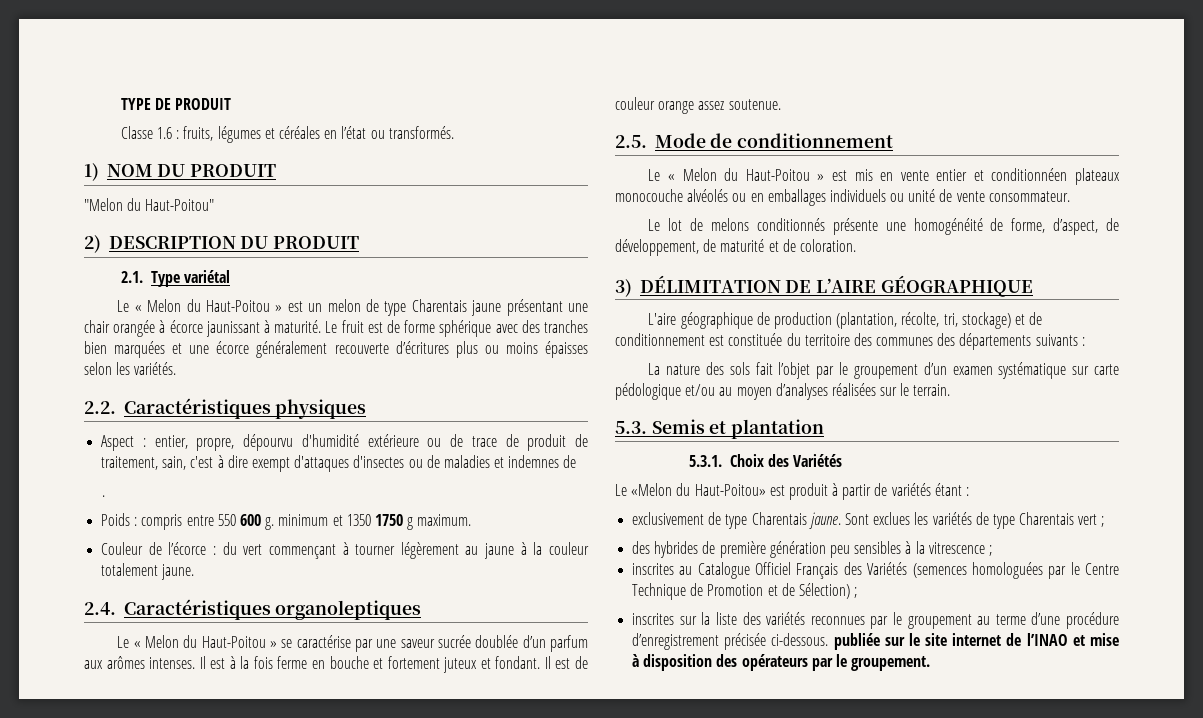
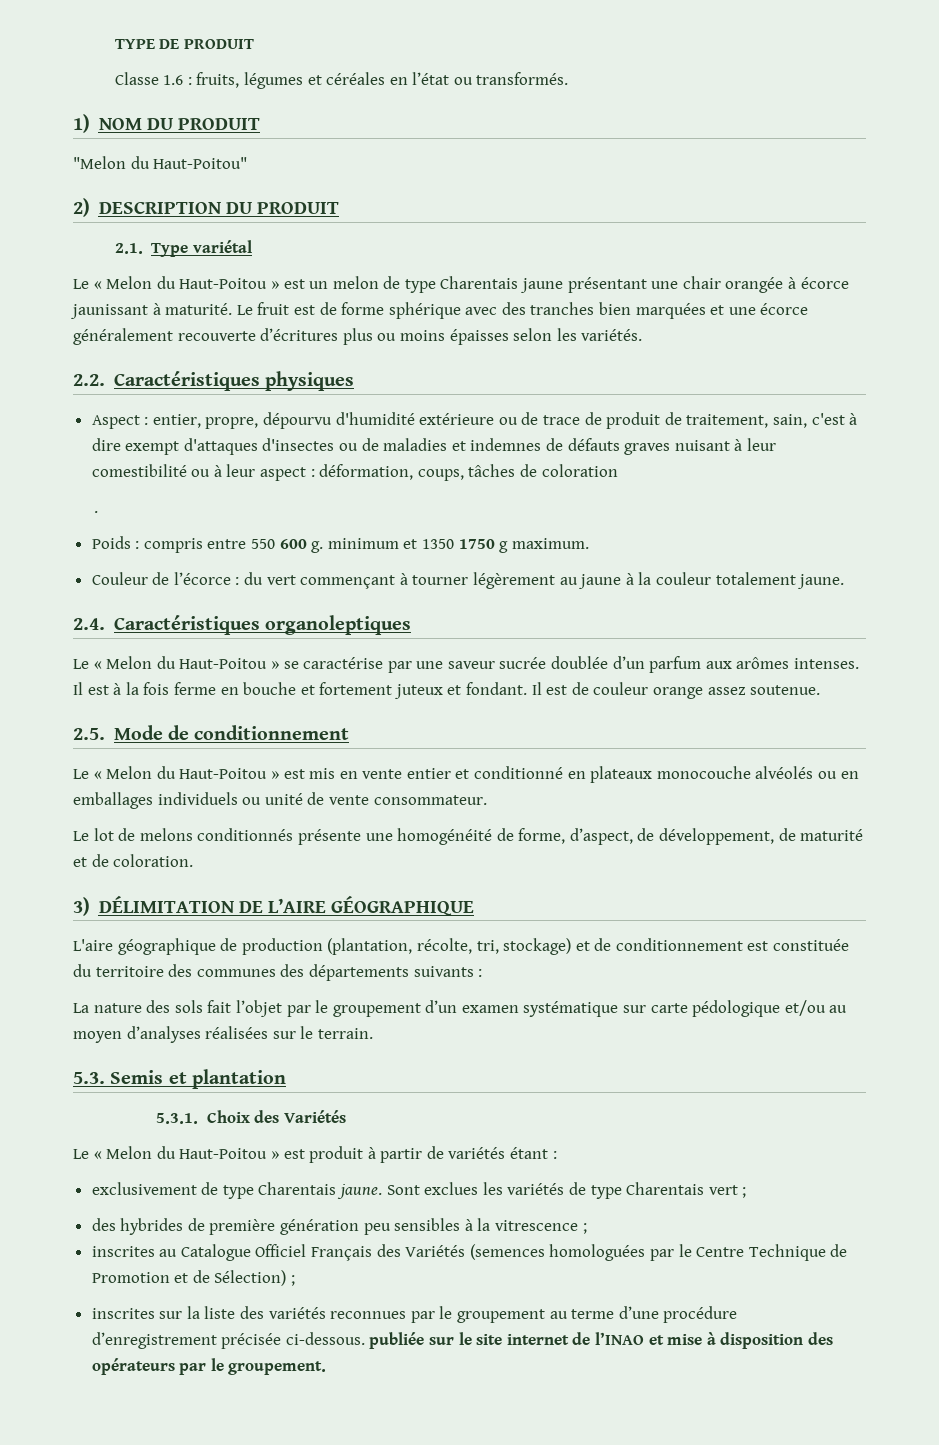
(577, 461) none -> [567,438,776,455] [91,464,618,481] défauts graves nuisant à leur comestibilité ou à leur aspect : déformation, coups, tâches de coloration
[991,168,1068,181] conditionnéen -> [474,766,586,779] conditionné en
[631,483,766,496] «Melon du Haut-Poitou» -> [93,1146,279,1159] « Melon du Haut-Poitou »

